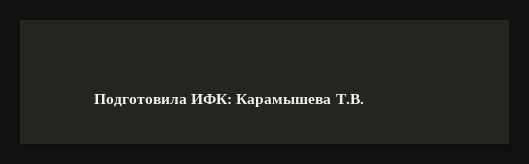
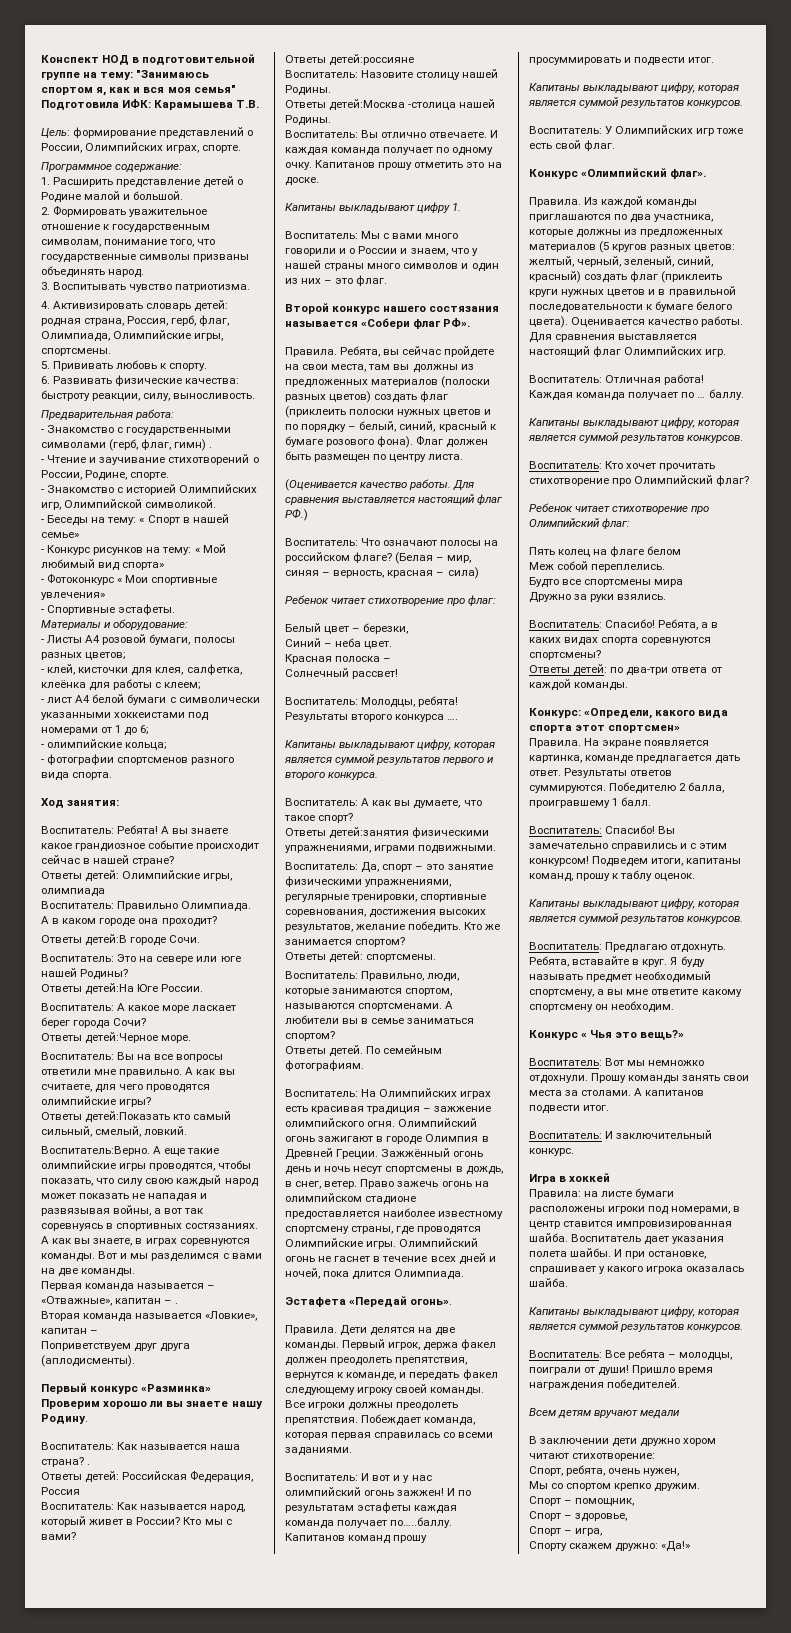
[94,94,364,107] Подготовила ИФК: Карамышева Т.В. -> [41,54,256,65] [41,70,210,80] [41,85,236,96] [41,99,260,110] [41,127,254,139] [41,142,242,153] [41,162,183,173] [41,176,244,188] [41,191,184,203] [41,206,208,217] [41,224,211,233] [41,239,216,247] [41,254,250,263] [41,266,145,278] [41,282,251,292] [41,300,229,312] [41,315,230,327] [41,330,224,342] [41,348,111,356] [41,360,208,371] [41,375,240,386] [41,390,256,401] [41,409,175,421] [41,425,232,436] [41,439,213,451] [41,454,259,465] [41,470,170,481] [41,484,258,495] [41,499,217,510] [41,514,229,526] [41,532,79,538] [41,544,226,555] [41,559,165,571] [41,574,218,585] [41,592,105,600] [41,604,176,615] [41,619,189,631] [41,634,235,645] [41,652,127,660] [41,664,242,676] [41,679,202,691] [41,694,260,705] [41,712,209,721] [41,725,150,736] [41,739,168,750] [41,754,235,765] [41,772,113,781] [41,798,120,808] [41,825,229,834] [41,840,260,852] [41,855,175,866] [41,870,233,882] [41,888,105,897] [41,901,252,912] [41,916,217,927] [41,934,201,946] [41,954,241,964] [41,968,129,980] [41,983,204,995] [41,1003,237,1013] [41,1017,147,1029] [41,1032,192,1044] [41,1052,224,1062] [41,1067,235,1077] [41,1084,211,1093] [41,1096,152,1107] [41,1111,232,1123] [41,1126,188,1137] [41,1146,220,1156] [41,1160,252,1172] [41,1175,258,1187] [41,1193,208,1202] [41,1205,205,1216] [41,1223,259,1231] [41,1236,250,1246] [41,1251,262,1262] [41,1268,136,1277] [41,1281,216,1292] [41,1296,179,1306] [41,1311,258,1322] [41,1328,99,1334] [41,1341,191,1352] [41,1355,135,1367] [41,1383,212,1394] [41,1399,263,1409] [41,1414,88,1424] [41,1442,241,1450] [41,1457,91,1467] [41,1471,254,1483] [41,1487,80,1495] [41,1502,246,1513] [41,1516,232,1527] [41,1532,76,1540] [285,54,415,66] [285,69,499,80] [285,85,331,96] [285,99,496,111] [285,115,331,126] [285,130,499,138] [285,147,494,156] [285,160,502,170] [285,177,319,186] [285,202,462,214] [285,231,459,239] [285,246,478,256] [285,260,499,272] [285,275,388,286] [285,303,500,314] [285,318,471,329] [285,346,495,358] [285,364,474,373] [285,376,491,388] [285,391,449,403] [285,406,492,418] [285,421,497,433] [285,436,489,448] [285,451,464,462] [285,479,475,491] [285,494,504,505] [285,508,308,521] [285,538,499,546] [285,552,472,564] [285,567,479,579] [285,595,497,606] [285,623,409,634] [285,638,393,649] [285,654,392,664] [285,668,399,679] [285,696,459,708] [285,712,459,722] [285,739,496,751] [284,754,495,765] [285,772,379,780] [285,798,482,809] [284,813,354,823] [285,827,490,839] [285,845,497,854] [285,862,493,873] [285,876,452,887] [285,894,487,902] [285,909,487,918] [285,921,501,933] [285,937,406,947] [285,951,437,963] [285,971,460,982] [285,988,453,996] [285,1001,454,1011] [285,1015,475,1024] [285,1031,335,1041] [285,1045,443,1057] [285,1060,364,1071] [285,1088,492,1099] [285,1106,492,1115] [285,1118,478,1127] [285,1134,489,1145] [285,1148,484,1160] [285,1166,503,1175] [285,1179,489,1189] [285,1193,417,1205] [285,1208,504,1220] [285,1226,482,1235] [285,1238,479,1249] [285,1253,496,1265] [285,1268,465,1280] [285,1296,453,1307] [285,1325,456,1336] [285,1339,497,1351] [285,1357,468,1366] [285,1369,498,1381] [285,1384,485,1396] [285,1400,459,1411] [285,1414,476,1426] [285,1432,494,1440] [285,1447,352,1456] [285,1473,432,1483] [285,1487,472,1496] [285,1502,458,1514] [285,1517,453,1529] [285,1533,428,1544] [529,57,715,66] [529,82,740,94] [528,97,744,108] [529,125,744,136] [529,140,616,151] [529,168,707,179] [529,196,698,208] [529,214,714,223] [529,229,724,238] [529,241,736,253] [529,256,714,267] [529,271,723,283] [529,286,736,297] [529,301,733,313] [529,316,744,328] [529,332,698,343] [529,346,727,357] [529,374,705,385] [529,389,744,401] [529,417,740,429] [528,432,744,443] [529,461,716,471] [529,475,750,486] [529,503,710,514] [529,518,631,529] [529,546,682,557] [529,561,666,572] [529,577,684,588] [529,592,667,603] [529,619,719,630] [529,637,712,646] [529,650,601,660] [529,664,722,676] [529,679,629,691] [529,708,729,719] [529,725,681,733] [529,738,710,748] [529,755,741,764] [529,768,673,778] [529,782,725,794] [529,797,652,808] [529,825,676,834] [529,843,728,851] [529,856,742,867] [529,870,696,882] [529,898,740,910] [528,913,744,924] [529,942,727,953] [529,956,705,968] [529,971,712,983] [529,989,742,997] [529,1001,675,1013] [529,1030,685,1040] [529,1058,705,1066] [529,1073,750,1084] [529,1088,705,1096] [529,1105,610,1114] [529,1130,713,1139] [529,1148,574,1156] [529,1173,611,1184] [529,1188,675,1199] [529,1206,741,1215] [529,1221,733,1229] [529,1233,725,1245] [529,1248,707,1259] [529,1266,745,1274] [529,1278,568,1287] [529,1306,740,1318] [528,1321,744,1332] [529,1349,733,1361] [529,1365,714,1376] [529,1379,681,1391] [529,1408,681,1419] [529,1436,717,1447] [529,1453,656,1461] [529,1465,680,1476] [529,1481,701,1492] [529,1496,635,1506] [529,1511,628,1522] [529,1526,603,1536] [529,1541,691,1552] Конспект НОД в подготовительной группе на тему: "Занимаюсь спортом я, как и вся моя семья" Подготовила ИФК: Карамышева Т.В. // Цель: формирование представлений о России, Олимпийских играх, спорте. // Программное содержание: // 1. Расширить представление детей о Родине малой и большой. // 2. Формировать уважительное отношение к государственным символам, понимание того, что государственные символы призваны объединять народ. // 3. Воспитывать чувство патриотизма. // 4. Активизировать словарь детей: родная страна, Россия, герб, флаг, Олимпиада, Олимпийские игры, спортсмены. // 5. Прививать любовь к спорту. // 6. Развивать физические качества: быстроту реакции, силу, выносливость. // Предварительная работа: // - Знакомство с государственными символами (герб, флаг, гимн) . // - Чтение и заучивание стихотворений о России, Родине, спорте. // - Знакомство с историей Олимпийских игр, Олимпийской символикой. // - Беседы на тему: « Спорт в нашей семье» // - Конкурс рисунков на тему: « Мой любимый вид спорта» // - Фотоконкурс « Мои спортивные увлечения» // - Спортивные эстафеты. // Материалы и оборудование: // - Листы А4 розовой бумаги, полосы разных цветов; // - клей, кисточки для клея, салфетка, клеёнка для работы с клеем; // - лист А4 белой бумаги с символически указанными хоккеистами под номерами от 1 до 6; // - олимпийские кольца; // - фотографии спортсменов разного вида спорта. // Ход занятия: // Воспитатель: Ребята! А вы знаете какое грандиозное событие происходит сейчас в нашей стране? // Ответы детей: Олимпийские игры, олимпиада // Воспитатель: Правильно Олимпиада. А в каком городе она проходит? // Ответы детей:В городе Сочи. // Воспитатель: Это на севере или юге нашей Родины? // Ответы детей:На Юге России. // Воспитатель: А какое море ласкает берег города Сочи? // Ответы детей:Черное море. // Воспитатель: Вы на все вопросы ответили мне правильно. А как вы считаете, для чего проводятся олимпийские игры? // Ответы детей:Показать кто самый сильный, смелый, ловкий. // Воспитатель:Верно. А еще такие олимпийские игры проводятся, чтобы показать, что силу свою каждый народ может показать не нападая и развязывая войны, а вот так соревнуясь в спортивных состязаниях. А как вы знаете, в играх соревнуются команды. Вот и мы разделимся с вами на две команды. // Первая команда называется – «Отважные», капитан – . // Вторая команда называется «Ловкие», капитан – // Поприветствуем друг друга (аплодисменты). // Первый конкурс «Разминка» Проверим хорошо ли вы знаете нашу Родину. // Воспитатель: Как называется наша страна? . // Ответы детей: Российская Федерация, Россия // Воспитатель: Как называется народ, который живет в России? Кто мы с вами? // Ответы детей:россияне // Воспитатель: Назовите столицу нашей Родины. // Ответы детей:Москва -столица нашей Родины. // Воспитатель: Вы отлично отвечаете. И каждая команда получает по одному очку. Капитанов прошу отметить это на доске. // Капитаны выкладывают цифру 1. // Воспитатель: Мы с вами много говорили и о России и знаем, что у нашей страны много символов и один из них – это флаг. // Второй конкурс нашего состязания называется «Собери флаг РФ». // Правила. Ребята, вы сейчас пройдете на свои места, там вы должны из предложенных материалов (полоски разных цветов) создать флаг (приклеить полоски нужных цветов и по порядку – белый, синий, красный к бумаге розового фона). Флаг должен быть размещен по центру листа. // (Оценивается качество работы. Для сравнения выставляется настоящий флаг РФ.) // Воспитатель: Что означают полосы на российском флаге? (Белая – мир, синяя – верность, красная – сила) // Ребенок читает стихотворение про флаг: // Белый цвет – березки, // Синий – неба цвет. // Красная полоска – // Солнечный рассвет! // Воспитатель: Молодцы, ребята! Результаты второго конкурса …. // Капитаны выкладывают цифру, которая является суммой результатов первого и второго конкурса. // Воспитатель: А как вы думаете, что такое спорт? // Ответы детей:занятия физическими упражнениями, играми подвижными. // Воспитатель: Да, спорт – это занятие физическими упражнениями, регулярные тренировки, спортивные соревнования, достижения высоких результатов, желание победить. Кто же занимается спортом? // Ответы детей: спортсмены. // Воспитатель: Правильно, люди, которые занимаются спортом, называются спортсменами. А любители вы в семье заниматься спортом? // Ответы детей. По семейным фотографиям. // Воспитатель: На Олимпийских играх есть красивая традиция – зажжение олимпийского огня. Олимпийский огонь зажигают в городе Олимпия в Древней Греции. Зажжённый огонь день и ночь несут спортсмены в дождь, в снег, ветер. Право зажечь огонь на олимпийском стадионе предоставляется наиболее известному спортсмену страны, где проводятся Олимпийские игры. Олимпийский огонь не гаснет в течение всех дней и ночей, пока длится Олимпиада. // Эстафета «Передай огонь». // Правила. Дети делятся на две команды. Первый игрок, держа факел должен преодолеть препятствия, вернутся к команде, и передать факел следующему игроку своей команды. Все игроки должны преодолеть препятствия. Побеждает команда, которая первая справилась со всеми заданиями. // Воспитатель: И вот и у нас олимпийский огонь зажжен! И по результатам эстафеты каждая команда получает по…..баллу. Капитанов команд прошу просуммировать и подвести итог. // Капитаны выкладывают цифру, которая является суммой результатов конкурсов. // Воспитатель: У Олимпийских игр тоже есть свой флаг. // Конкурс «Олимпийский флаг». // Правила. Из каждой команды приглашаются по два участника, которые должны из предложенных материалов (5 кругов разных цветов: желтый, черный, зеленый, синий, красный) создать флаг (приклеить круги нужных цветов и в правильной последовательности к бумаге белого цвета). Оценивается качество работы. Для сравнения выставляется настоящий флаг Олимпийских игр. // Воспитатель: Отличная работа! Каждая команда получает по … баллу. // Капитаны выкладывают цифру, которая является суммой результатов конкурсов. // Воспитатель: Кто хочет прочитать стихотворение про Олимпийский флаг? // Ребенок читает стихотворение про Олимпийский флаг: // Пять колец на флаге белом // Меж собой переплелись. // Будто все спортсмены мира // Дружно за руки взялись. // Воспитатель: Спасибо! Ребята, а в каких видах спорта соревнуются спортсмены? // Ответы детей: по два-три ответа от каждой команды. // Конкурс: «Определи, какого вида спорта этот спортсмен» // Правила. На экране появляется картинка, команде предлагается дать ответ. Результаты ответов суммируются. Победителю 2 балла, проигравшему 1 балл. // Воспитатель: Спасибо! Вы замечательно справились и с этим конкурсом! Подведем итоги, капитаны команд, прошу к таблу оценок. // Капитаны выкладывают цифру, которая является суммой результатов конкурсов. // Воспитатель: Предлагаю отдохнуть. Ребята, вставайте в круг. Я буду называть предмет необходимый спортсмену, а вы мне ответите какому спортсмену он необходим. // Конкурс « Чья это вещь?» // Воспитатель: Вот мы немножко отдохнули. Прошу команды занять свои места за столами. А капитанов подвести итог. // Воспитатель: И заключительный конкурс. // Игра в хоккей // Правила: на листе бумаги расположены игроки под номерами, в центр ставится импровизированная шайба. Воспитатель дает указания полета шайбы. И при остановке, спрашивает у какого игрока оказалась шайба. // Капитаны выкладывают цифру, которая является суммой результатов конкурсов. // Воспитатель: Все ребята – молодцы, поиграли от души! Пришло время награждения победителей. // Всем детям вручают медали // В заключении дети дружно хором читают стихотворение: // Спорт, ребята, очень нужен, // Мы со спортом крепко дружим. // Спорт – помощник, // Спорт – здоровье, // Спорт – игра, // Спорту скажем дружно: «Да!»

